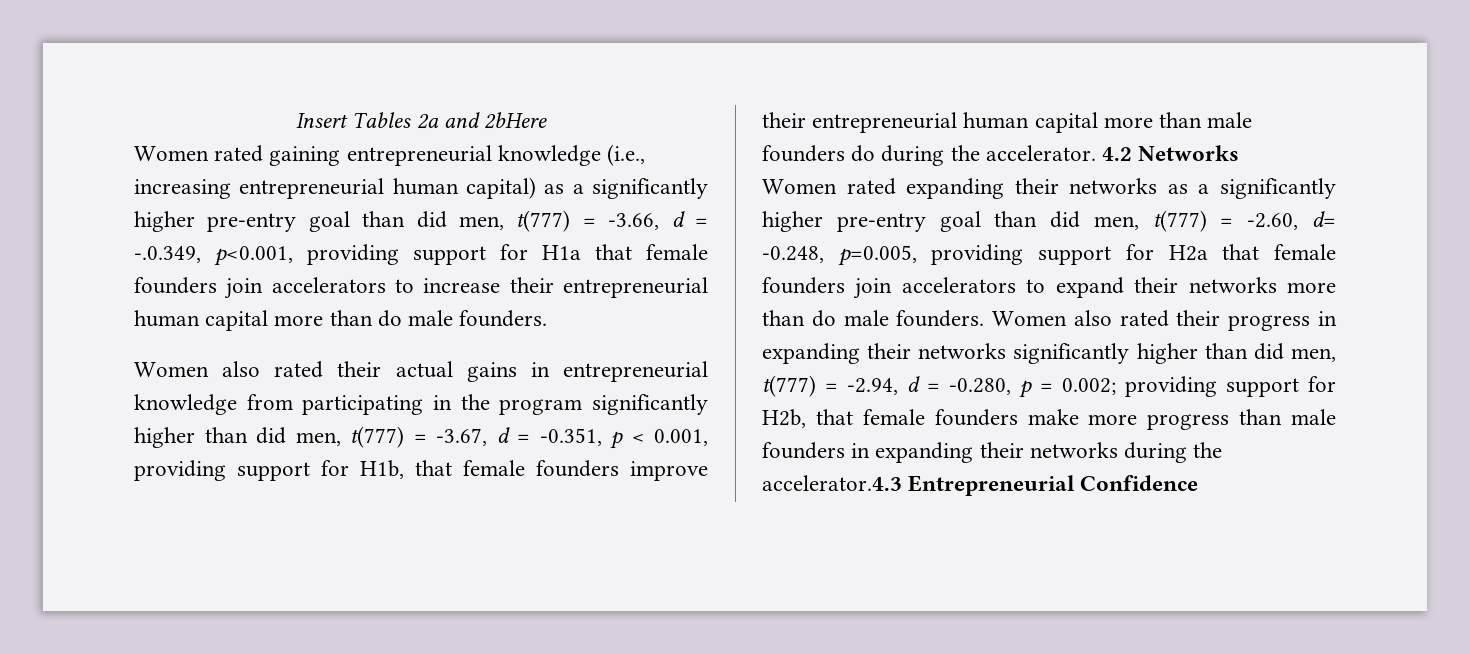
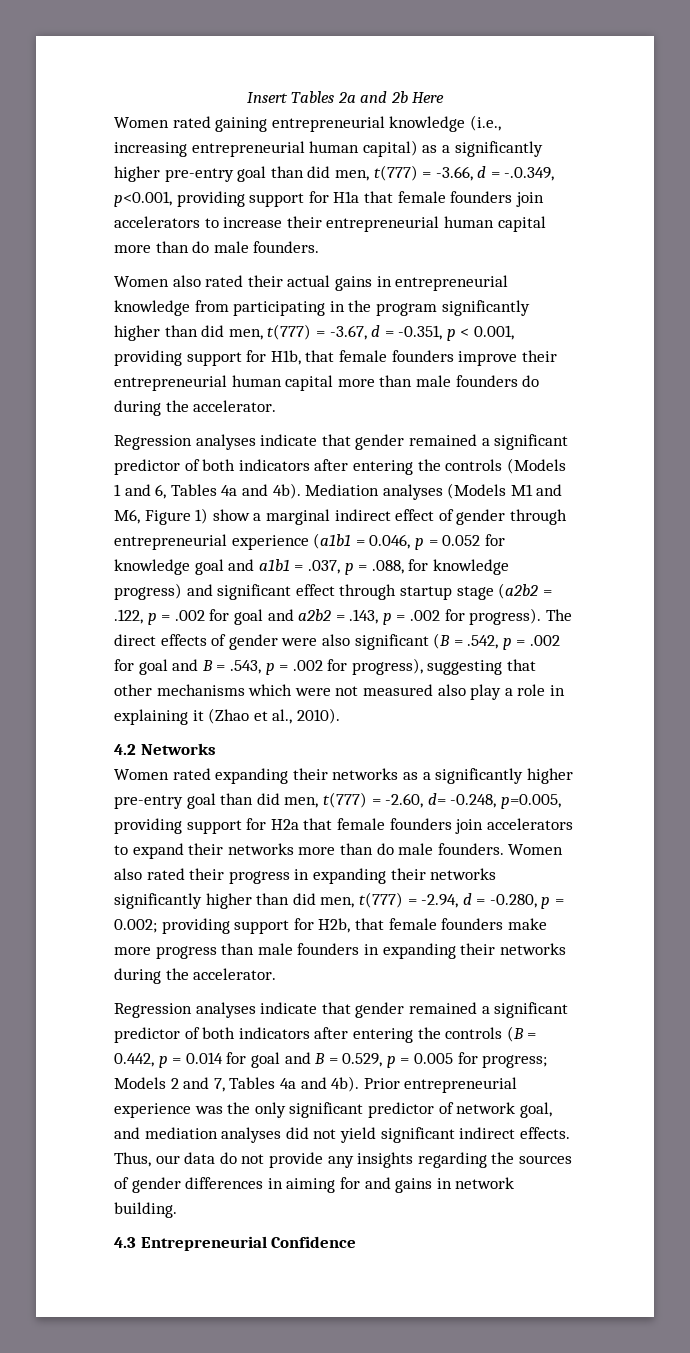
[483,112,547,129] 2bHere -> [390,91,445,103] 2b Here
(1096, 153) none -> [114,434,569,450] [114,458,566,475] [114,483,563,500] [114,508,567,525] [114,533,505,550] [114,559,509,575] [114,583,552,600] [114,608,572,625] [114,633,561,650] [114,658,537,675] [114,684,565,700] [114,708,340,725] // Regression analyses indicate that gender remained a significant predictor of both indicators after entering the controls (Models 1 and 6, Tables 4a and 4b). Mediation analyses (Models M1 and M6, Figure 1) show a marginal indirect effect of gender through entrepreneurial experience (a1b1 = 0.046, p = 0.052 for knowledge goal and a1b1 = .037, p = .088, for knowledge progress) and significant effect through startup stage (a2b2 = .122, p = .002 for goal and a2b2 = .143, p = .002 for progress). The direct effects of gender were also significant (B = .542, p = .002 for goal and B = .543, p = .002 for progress), suggesting that other mechanisms which were not measured also play a role in explaining it (Zhao et al., 2010). //
[762,475,902,491] accelerator.4.3 -> [193,968,277,980] [114,1002,569,1018] [114,1026,537,1043] [114,1052,548,1068] [114,1076,518,1093] [114,1102,552,1118] [114,1127,570,1143] [114,1152,572,1168] [114,1177,515,1193] [114,1202,177,1218] [114,1237,136,1248] accelerator. // Regression analyses indicate that gender remained a significant predictor of both indicators after entering the controls (B = 0.442, p = 0.014 for goal and B = 0.529, p = 0.005 for progress; Models 2 and 7, Tables 4a and 4b). Prior entrepreneurial experience was the only significant predictor of network goal, and mediation analyses did not yield significant indirect effects. Thus, our data do not provide any insights regarding the sources of gender differences in aiming for and gains in network building. // 4.3

